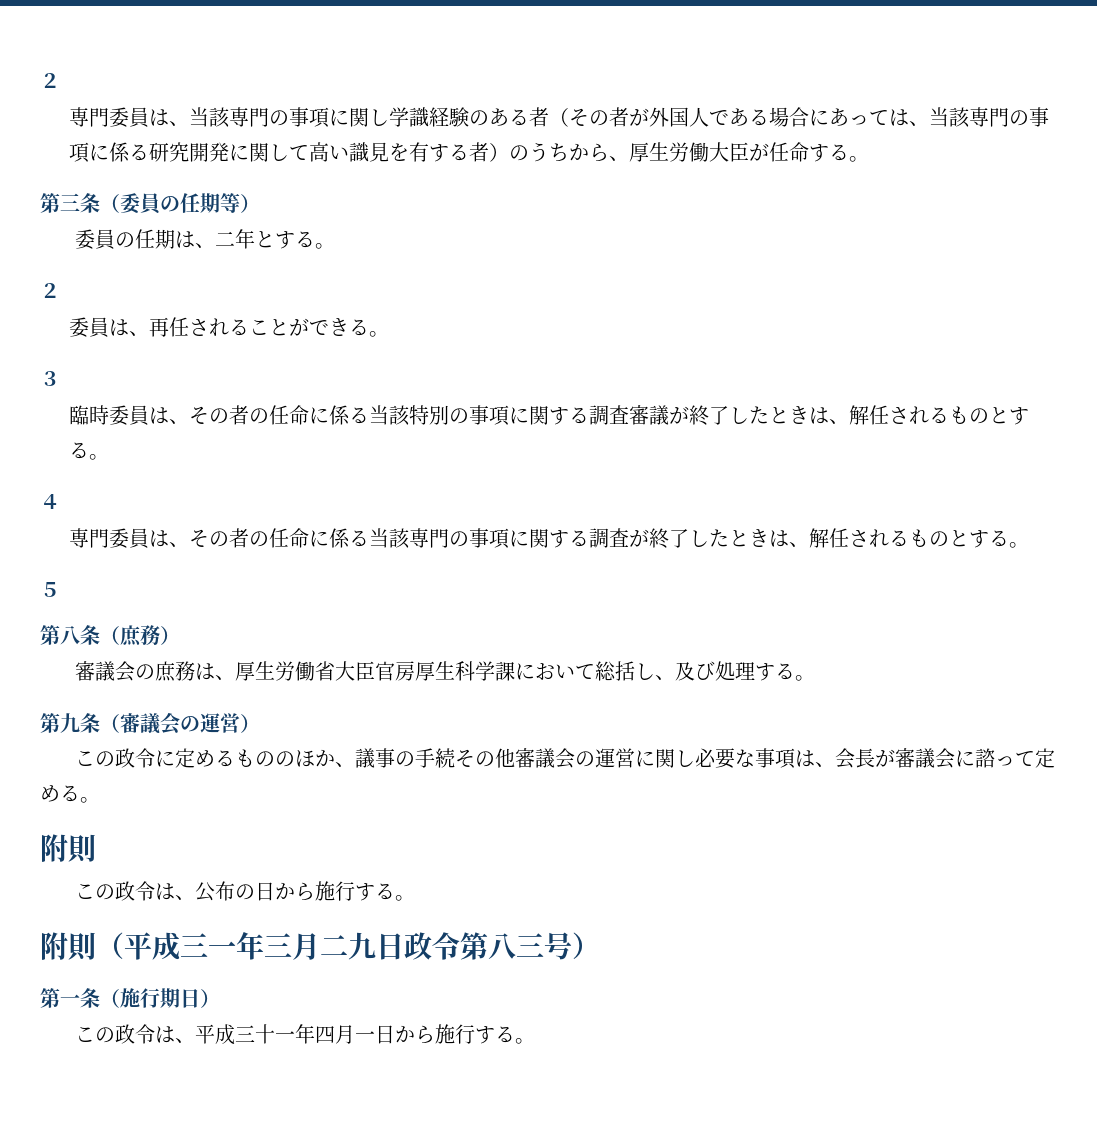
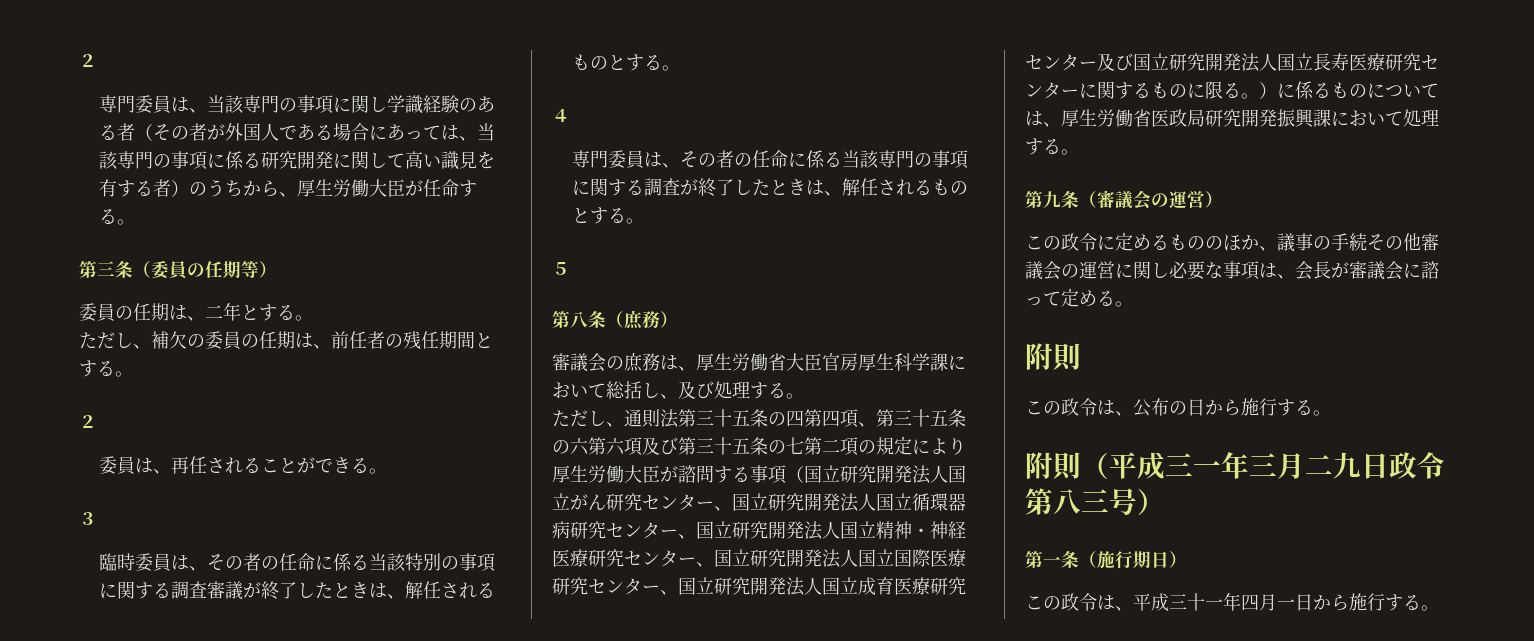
(335, 246) none -> [79,331,493,350] [79,360,133,377] // ただし、補欠の委員の任期は、前任者の残任期間とする。
(815, 678) none -> [552,409,966,428] [552,436,966,456] [552,465,966,484] [552,493,966,512] [552,521,966,540] [552,549,966,568] [552,577,966,596] [1025,53,1439,72] [1025,81,1439,99] [1025,109,1439,128] [1025,138,1079,155] // ただし、通則法第三十五条の四第四項、第三十五条の六第六項及び第三十五条の七第二項の規定により厚生労働大臣が諮問する事項（国立研究開発法人国立がん研究センター、国立研究開発法人国立循環器病研究センター、国立研究開発法人国立精神・神経医療研究センター、国立研究開発法人国立国際医療研究センター、国立研究開発法人国立成育医療研究センター及び国立研究開発法人国立長寿医療研究センターに関するものに限る。）に係るものについては、厚生労働省医政局研究開発振興課において処理する。

